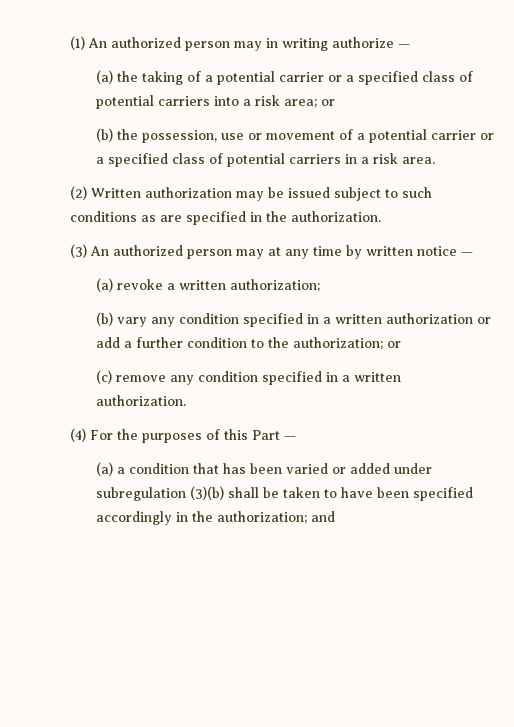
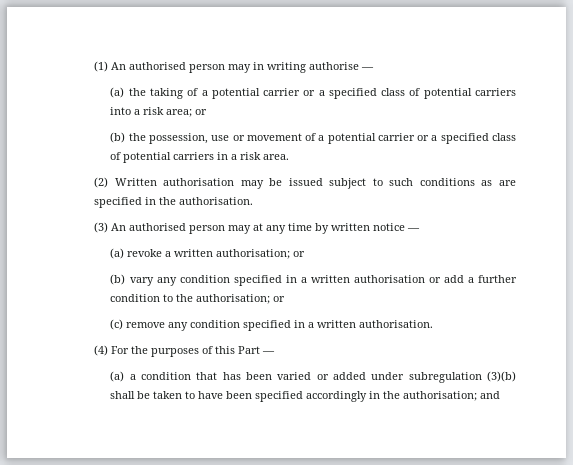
[111,37,182,48] authorized -> [128,62,186,70] authorised
[332,37,395,48] authorize -> [308,62,359,70] authorise
[145,187,233,198] authorization -> [163,178,235,186] authorisation
[291,211,382,222] authorization. -> [178,197,253,205] authorisation.
[113,245,184,256] authorized -> [128,223,186,231] authorised
[229,279,320,292] authorization; -> [216,249,306,259] authorisation; or
[385,313,473,324] authorization -> [353,275,425,283] authorisation
[292,337,383,350] authorization; -> [196,294,271,304] authorisation;
[95,395,186,406] authorization. -> [359,320,434,328] authorisation.
[216,511,307,524] authorization; -> [403,391,478,401] authorisation;

